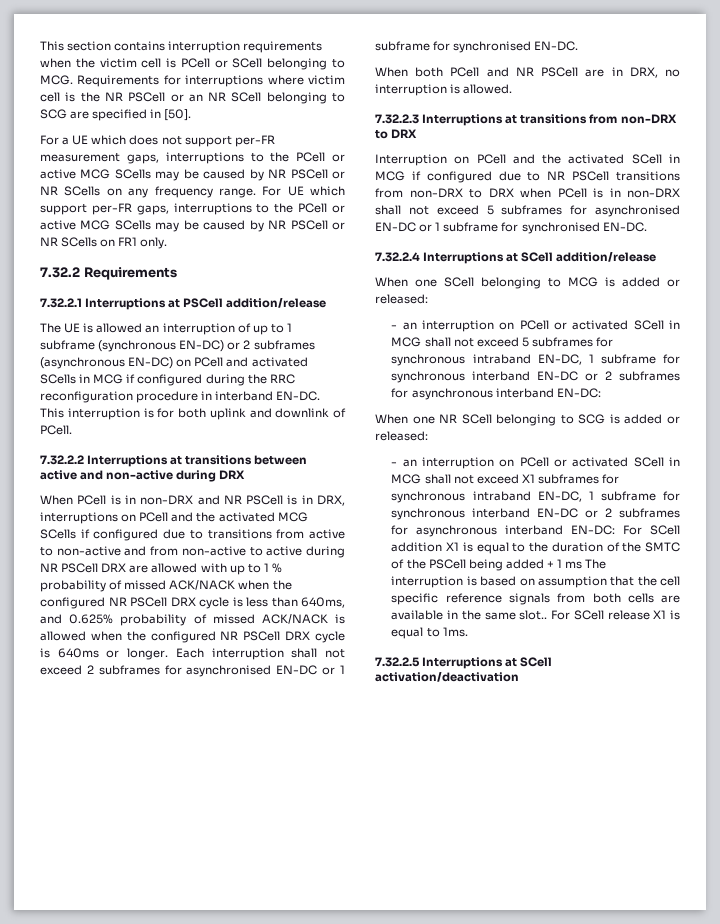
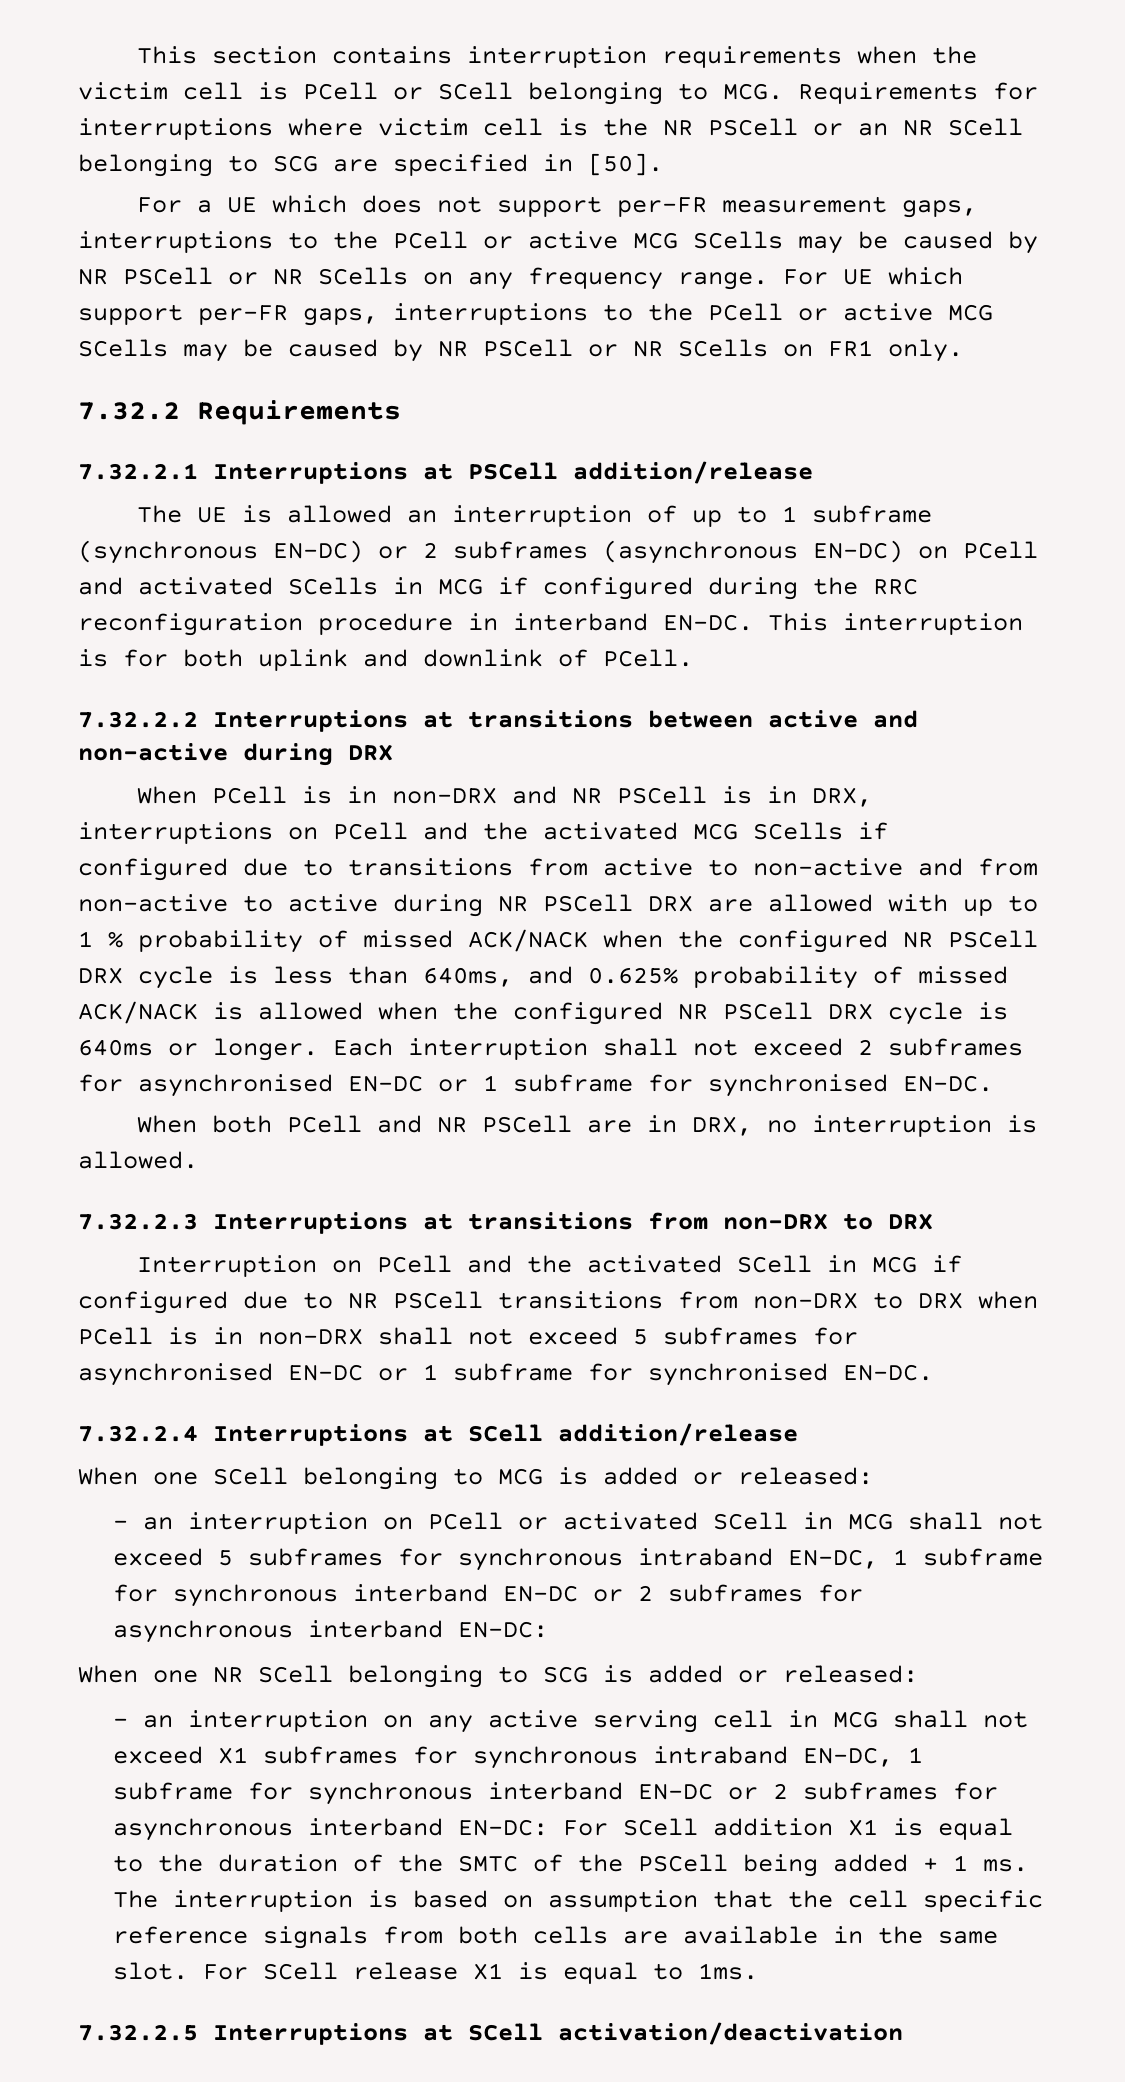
[519,457,664,467] PCell or activated SCell -> [427,1710,773,1733] any active serving cell
[565,561,583,569] ms -> [982,1859,1028,1872] ms.
[519,610,548,620] slot.. -> [112,1962,188,1980] slot.

